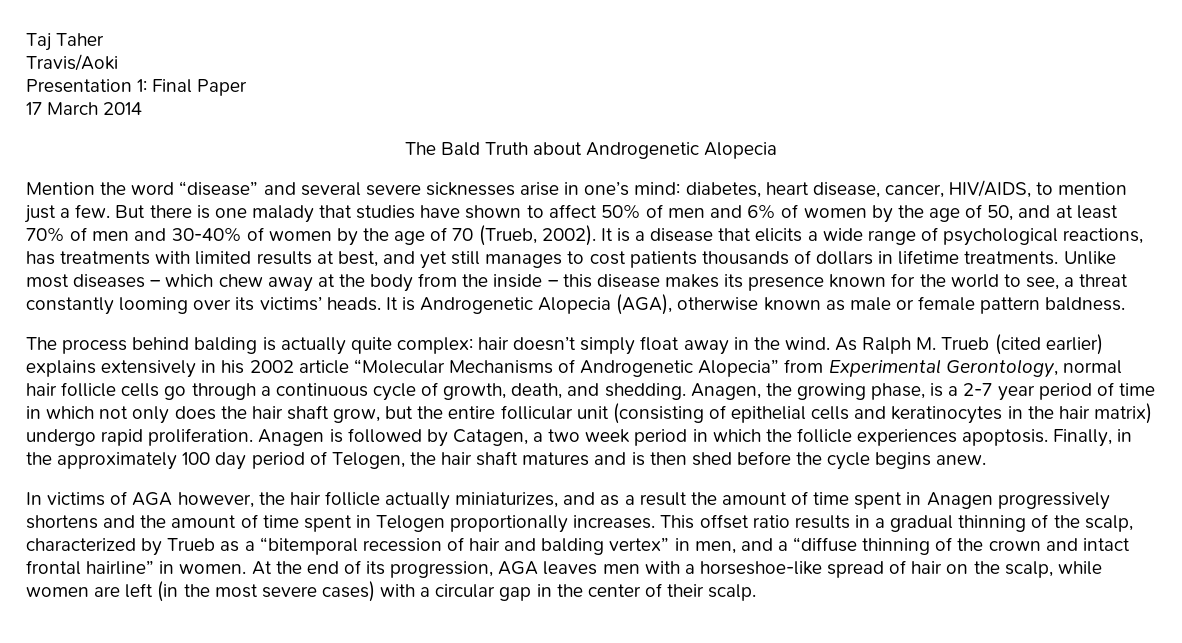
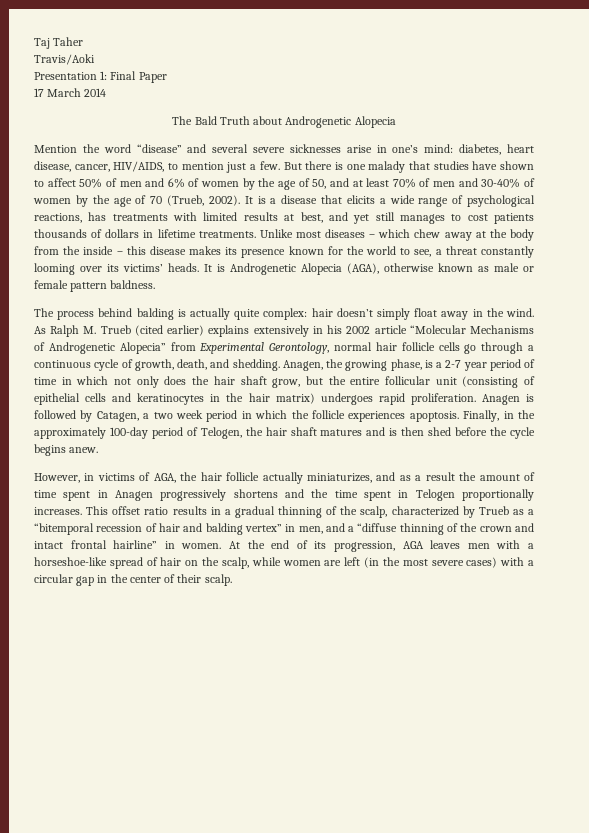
[26,429,96,446] undergo -> [320,393,373,405] undergoes
[182,452,247,470] 100 day -> [109,427,148,439] 100-day
[26,491,254,508] In victims of AGA however, -> [34,472,176,483] However, in victims of AGA,
[171,514,258,528] amount of -> (329, 493) none

